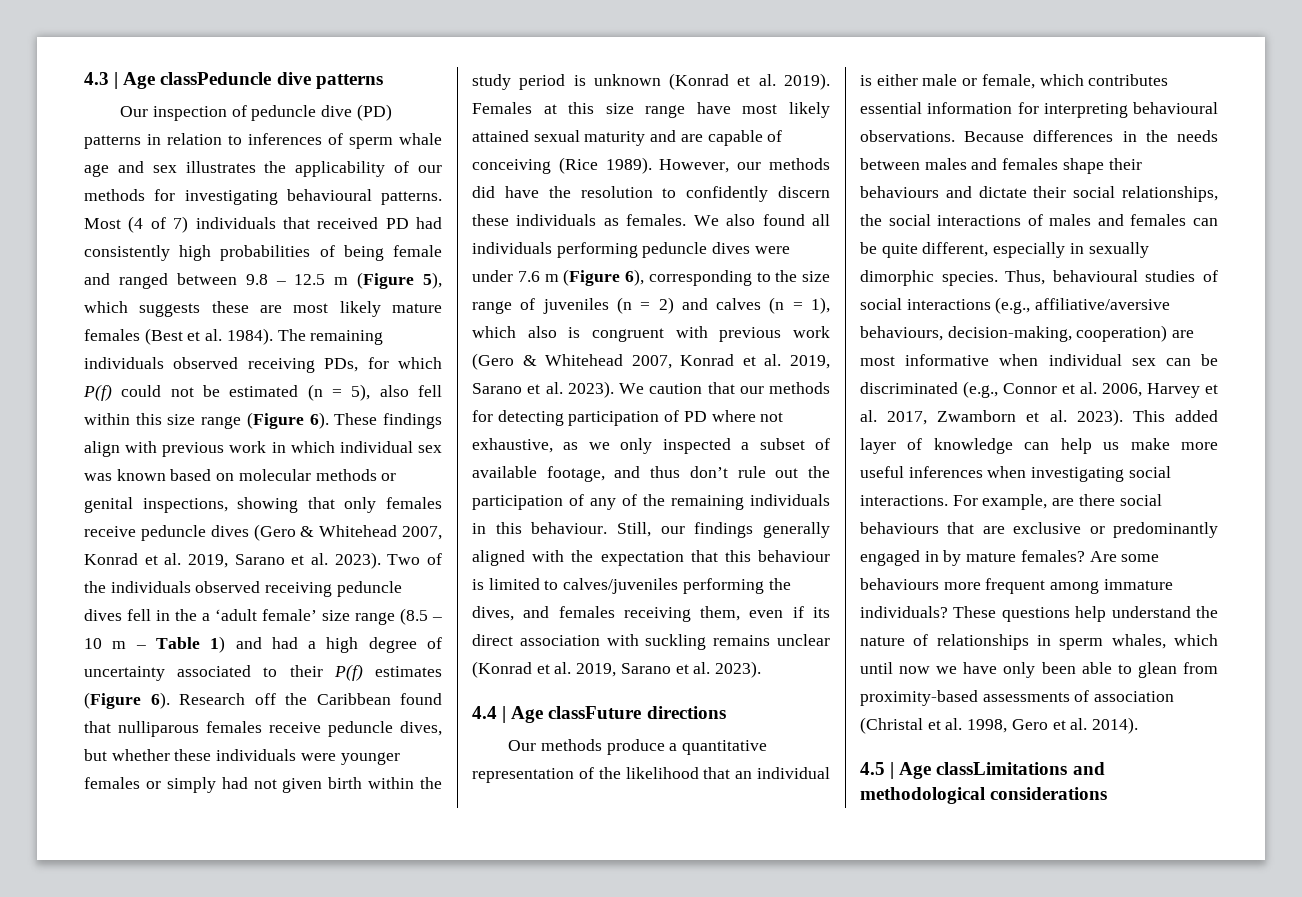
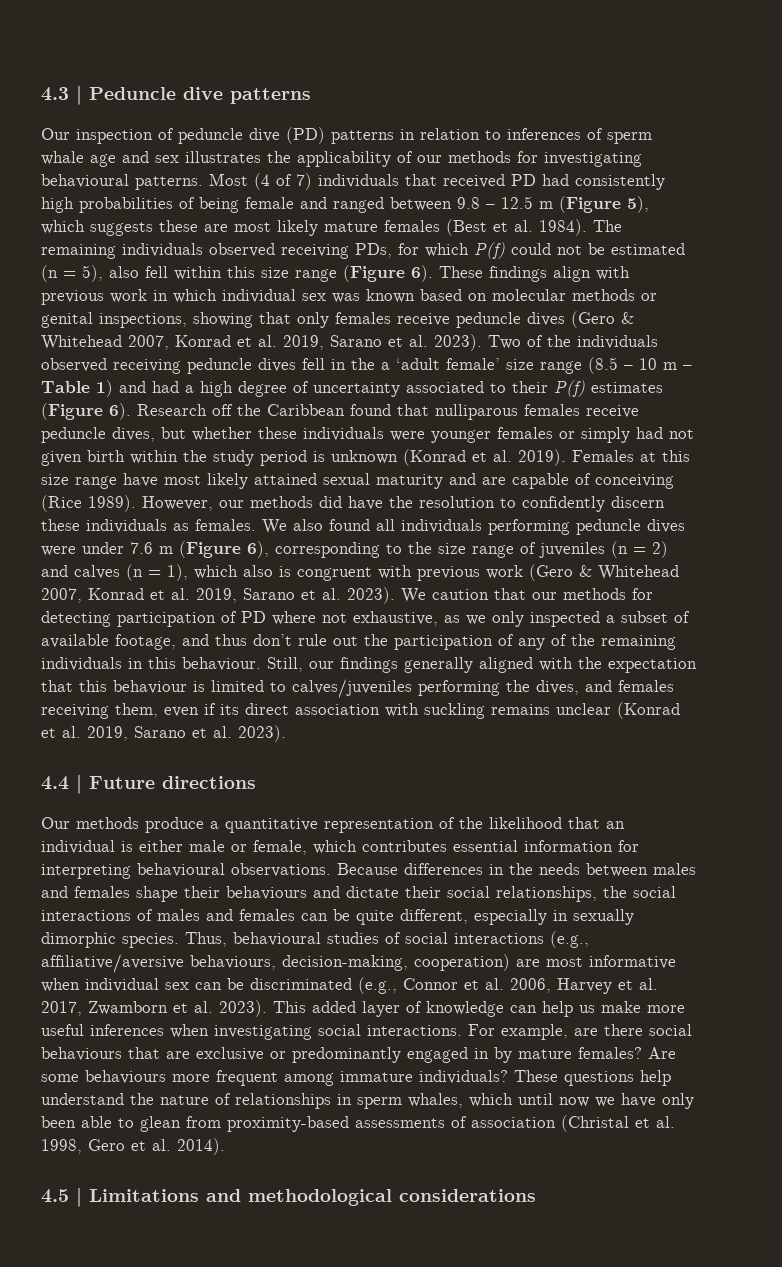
[123,72,272,89] Age classPeduncle -> [89,87,176,100] Peduncle
[511,706,642,723] Age classFuture -> [89,776,155,789] Future
[899,762,1068,779] Age classLimitations -> [89,1189,199,1202] Limitations

